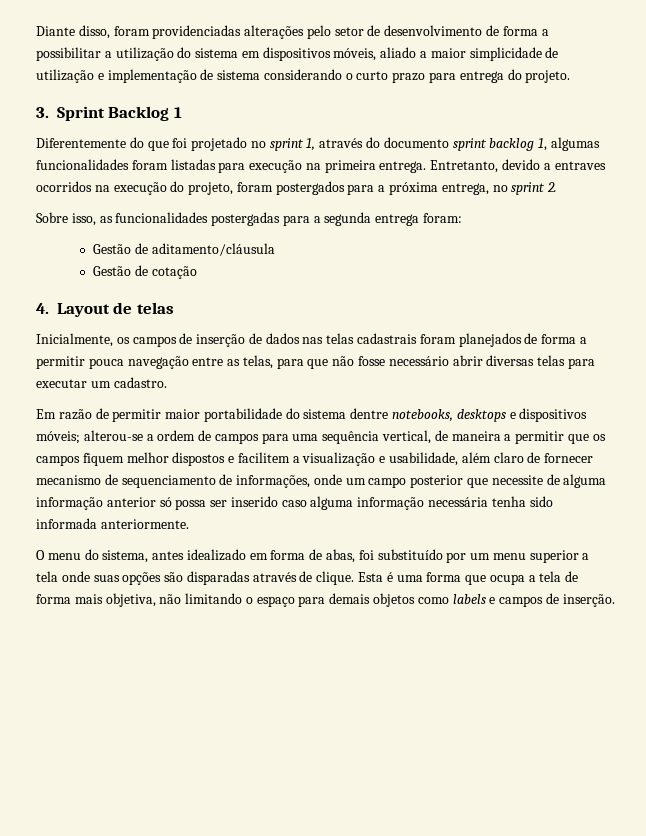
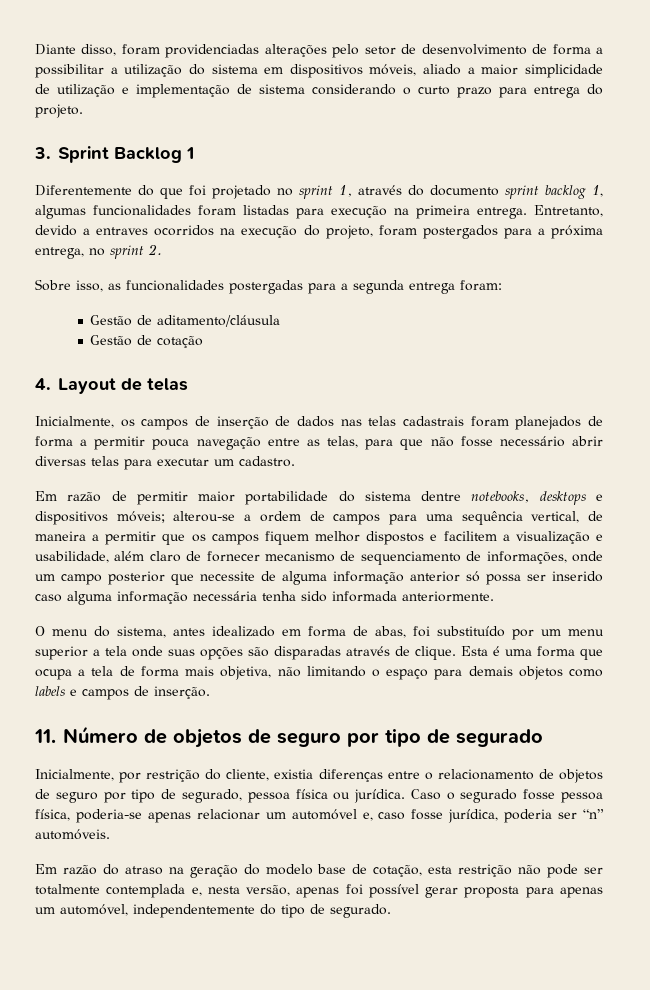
(615, 600) none -> [34,726,543,748] [35,769,603,783] [35,789,603,803] [35,809,604,823] [35,829,110,840] [35,864,603,878] [35,884,603,898] [35,904,391,918] // 11. Número de objetos de seguro por tipo de segurado // Inicialmente, por restrição do cliente, existia diferenças entre o relacionamento de objetos de seguro por tipo de segurado, pessoa física ou jurídica. Caso o segurado fosse pessoa física, poderia-se apenas relacionar um automóvel e, caso fosse jurídica, poderia ser “n” automóveis. // Em razão do atraso na geração do modelo base de cotação, esta restrição não pode ser totalmente contemplada e, nesta versão, apenas foi possível gerar proposta para apenas um automóvel, independentemente do tipo de segurado.

